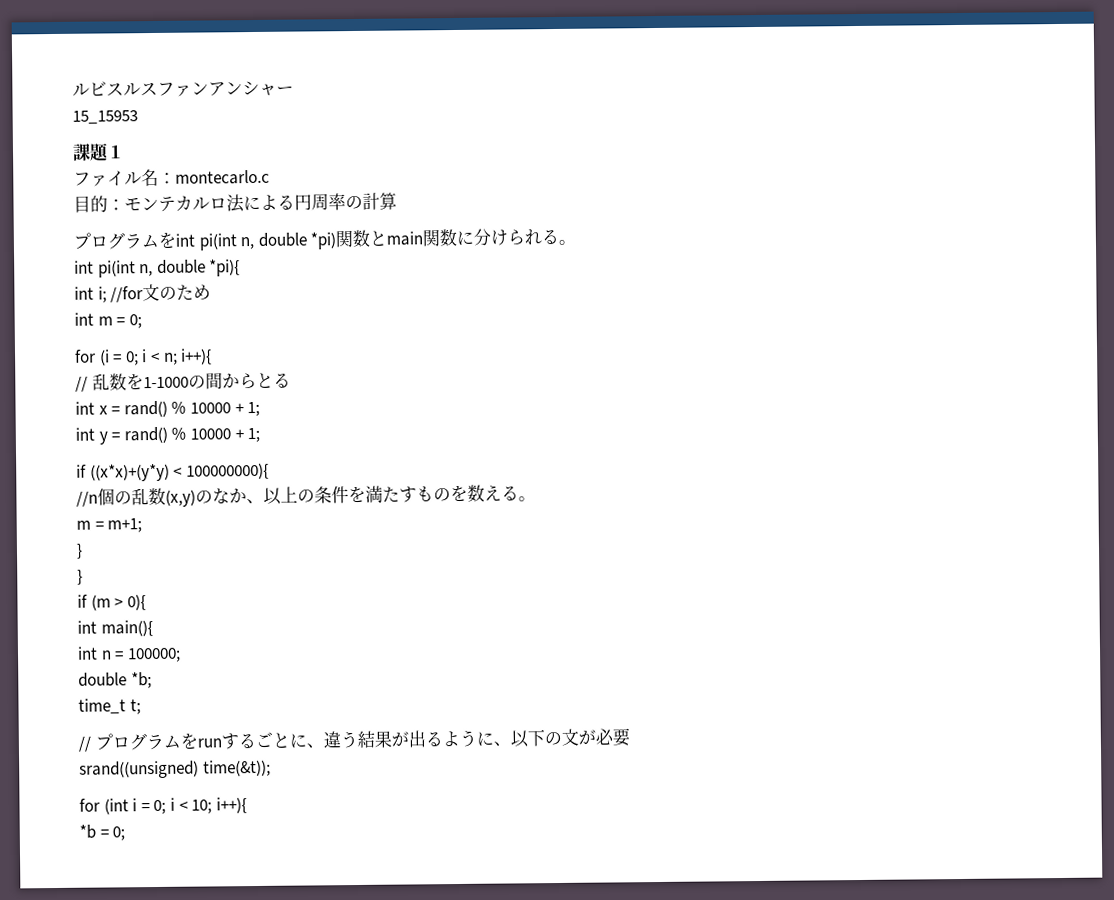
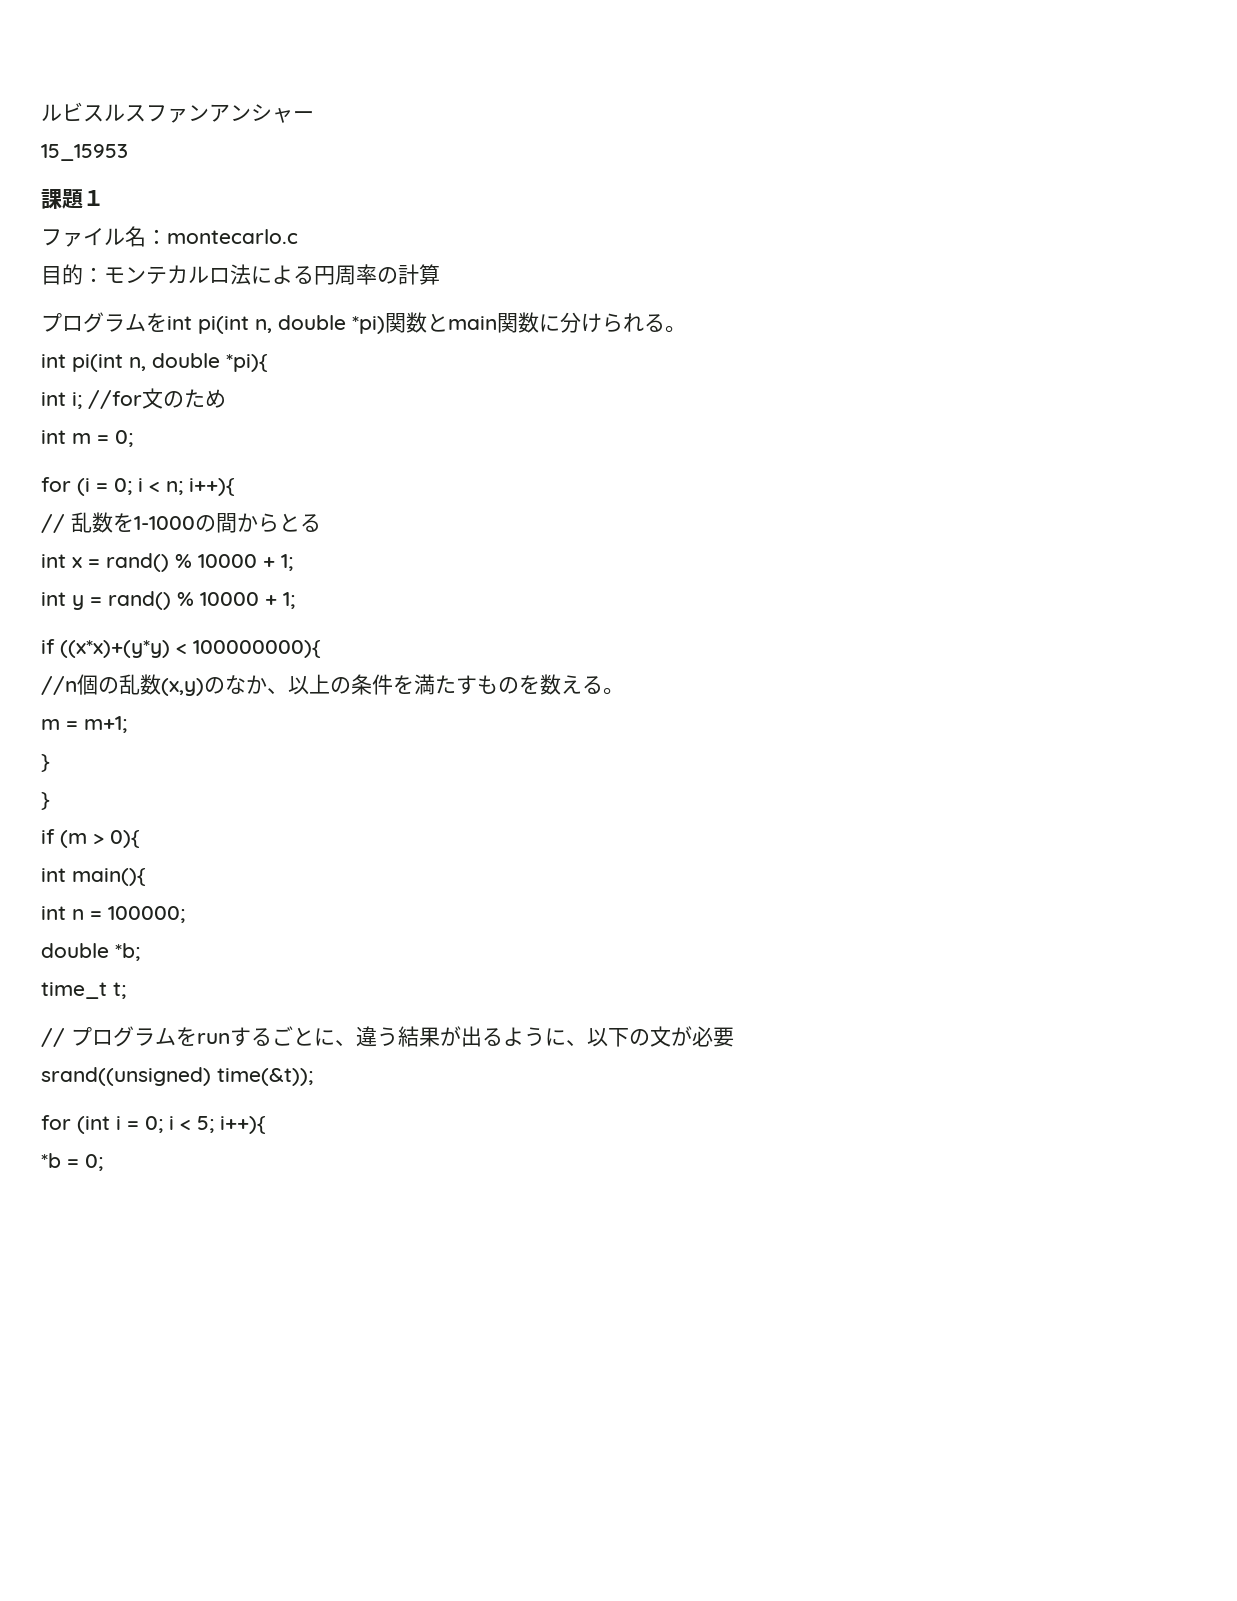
[191,799,213,814] 10; -> [197,1116,214,1133] 5;

